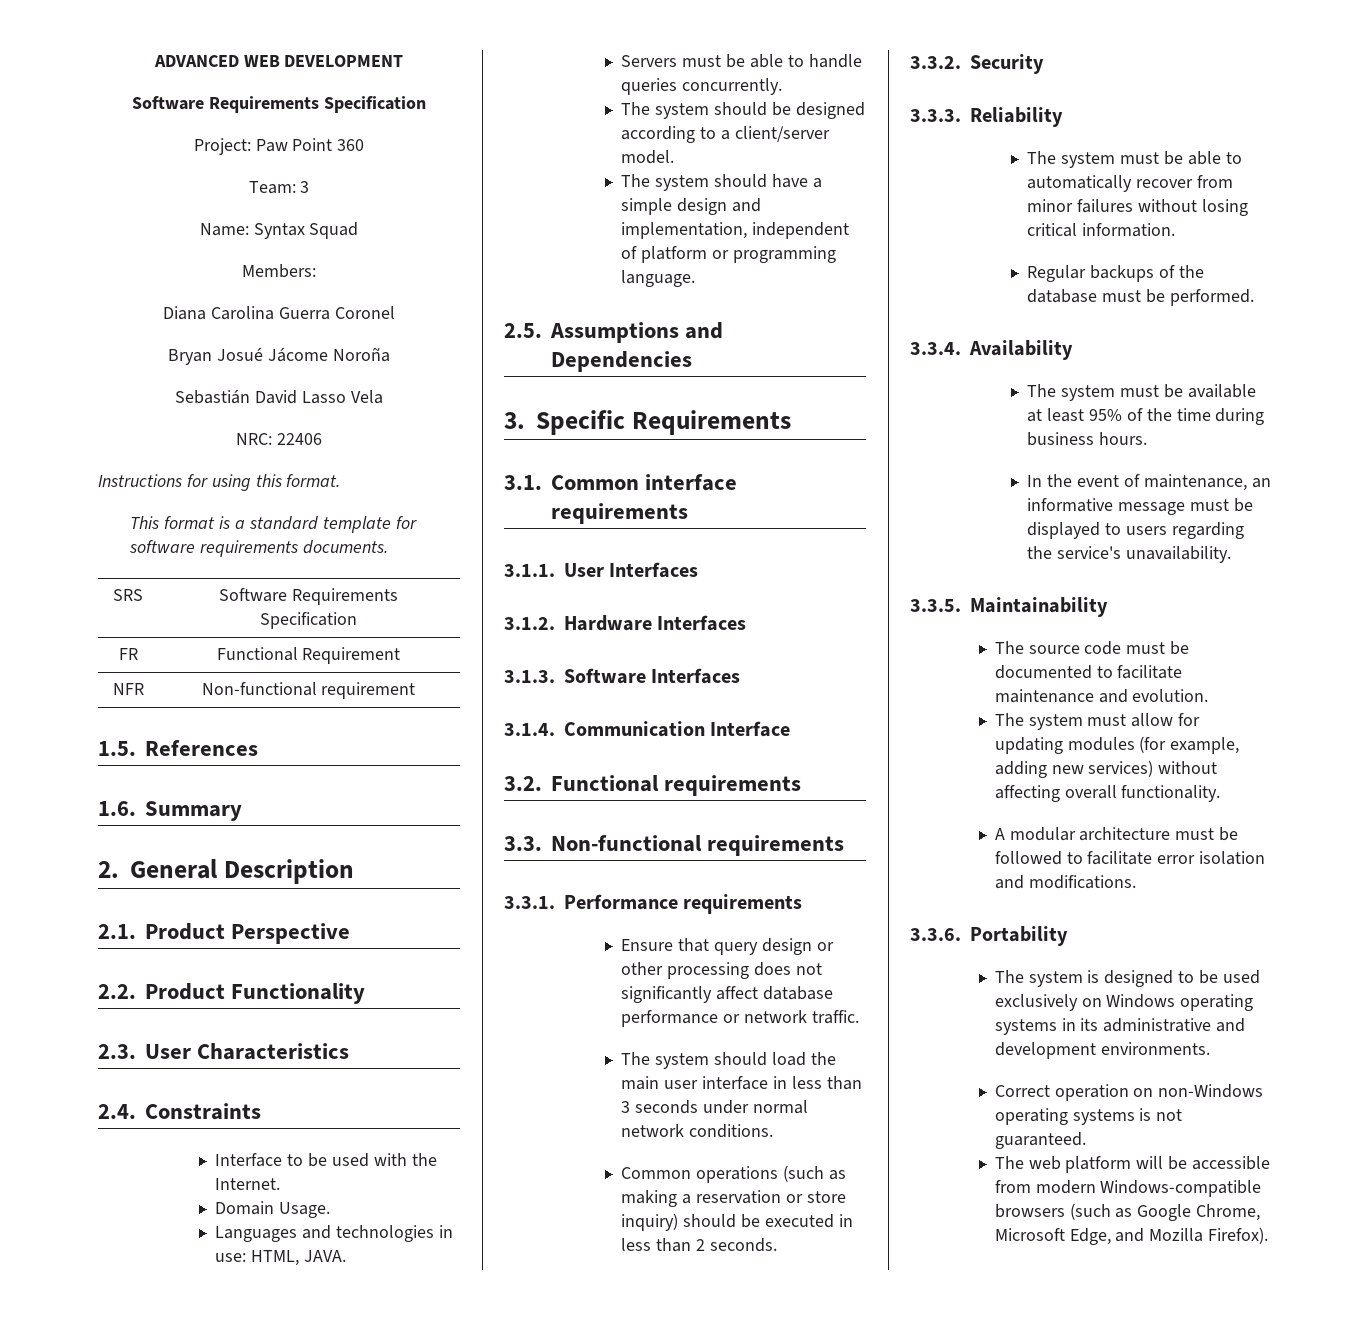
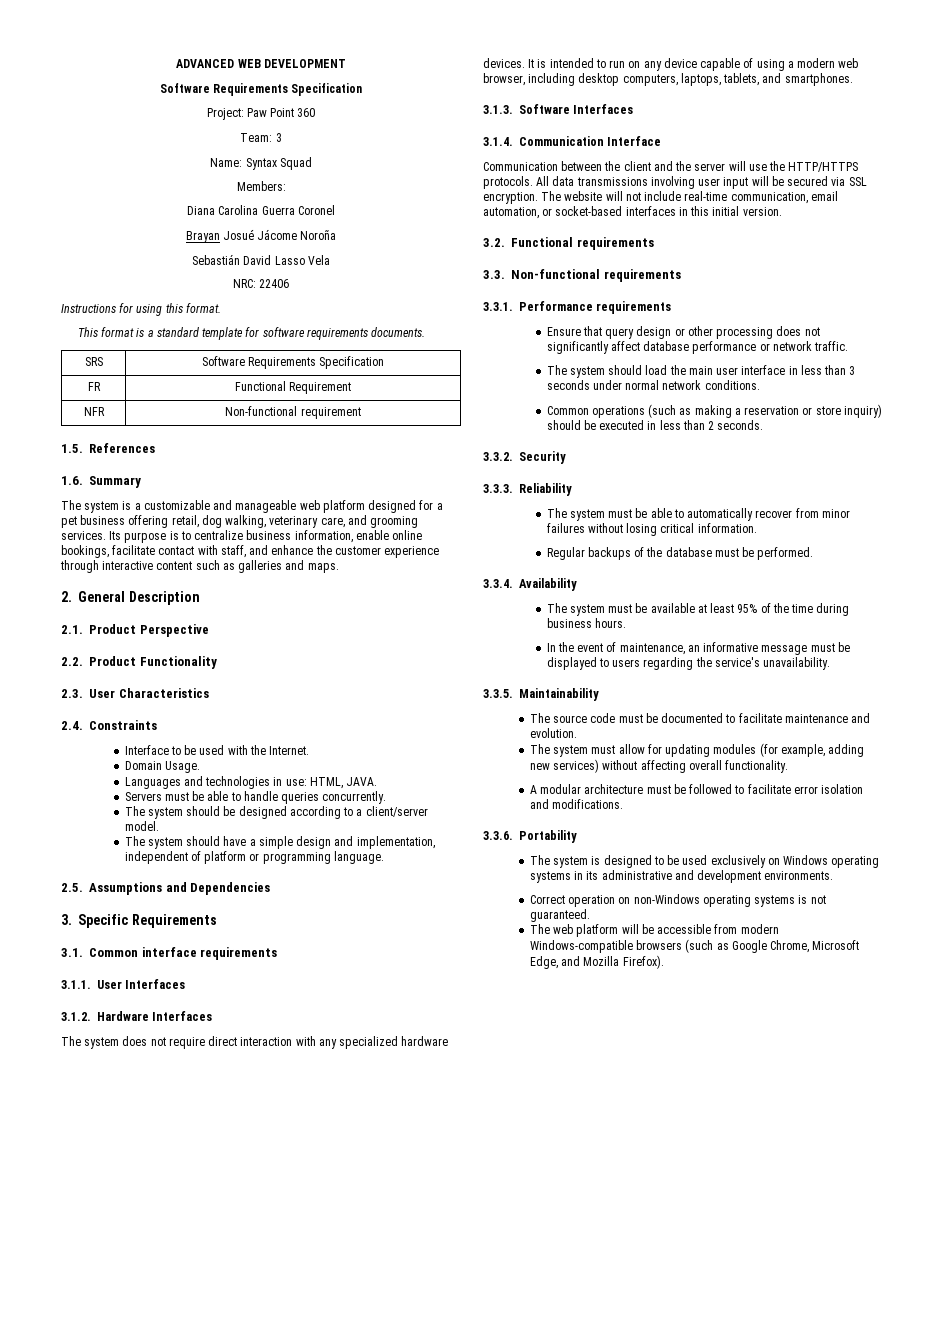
[168,349,213,365] Bryan -> [185,231,220,243] Brayan
(242, 811) none -> [61,500,443,513] [61,515,419,528] [61,530,423,543] [61,545,440,558] [60,560,339,573] // The system is a customizable and manageable web platform designed for a pet business offering retail, dog walking, veterinary care, and grooming services. Its purpose is to centralize business information, enable online bookings, facilitate contact with staff, and enhance the customer experience through interactive content such as galleries and maps.
(747, 623) none -> [61,1036,449,1049] [483,58,859,71] [483,73,853,86] // The system does not require direct interaction with any specialized hardware devices. It is intended to run on any device capable of using a modern web browser, including desktop computers, laptops, tablets, and smartphones.
(791, 729) none -> [483,161,859,172] [483,176,867,189] [483,191,838,204] [483,206,782,219] // Communication between the client and the server will use the HTTP/HTTPS protocols. All data transmissions involving user input will be secured via SSL encryption. The website will not include real-time communication, email automation, or socket-based interfaces in this initial version.

